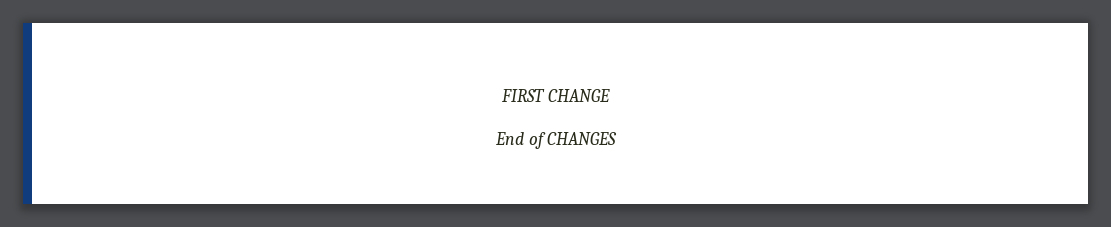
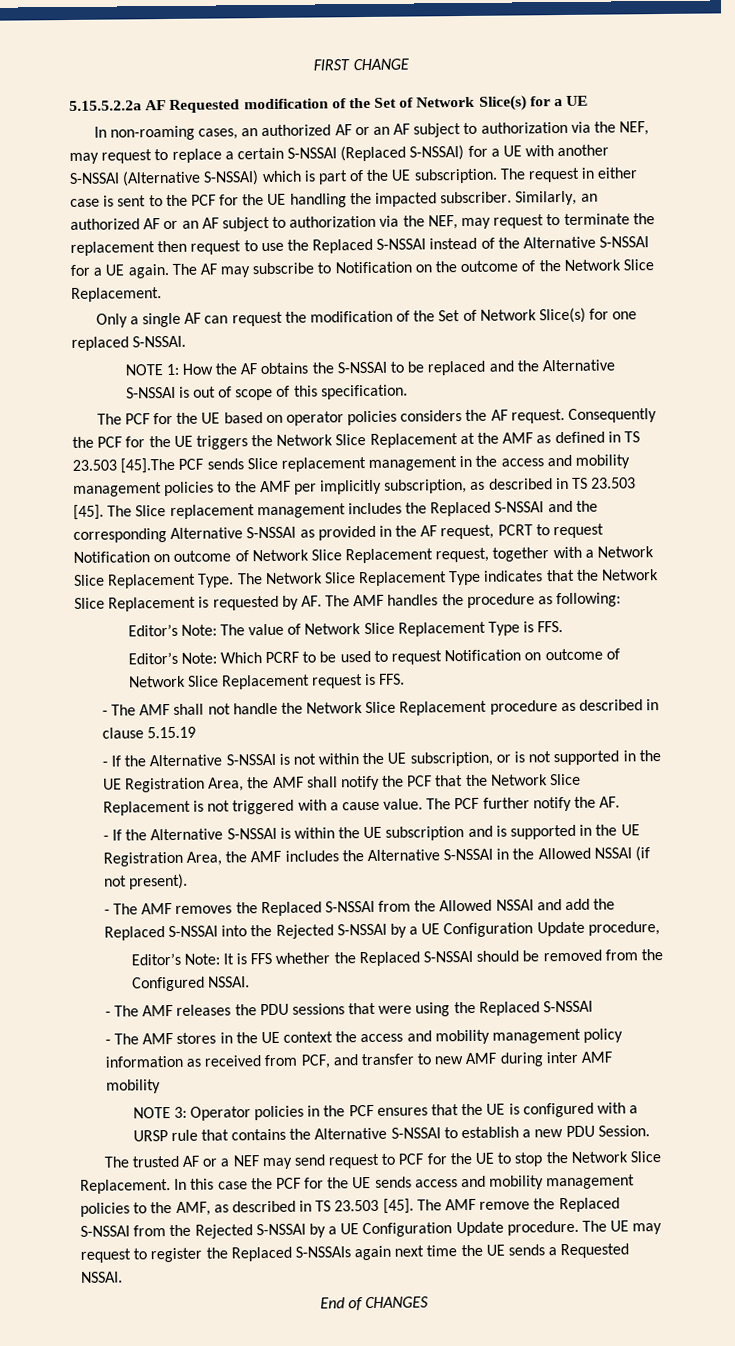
(610, 95) none -> [69,95,589,113] [93,121,650,141] [69,144,610,164] [69,167,639,187] [70,190,598,208] [70,213,655,232] [70,236,650,256] [70,259,654,279] [71,287,162,302] [95,307,638,328] [71,335,187,351] [124,359,615,376] [125,384,408,401] [96,408,657,426] [72,431,640,450] [72,454,631,474] [73,477,637,497] [73,500,598,520] [73,523,605,543] [73,546,655,564] [73,569,660,589] [74,592,622,612] [127,621,564,637] [127,648,620,665] [128,673,406,690] [101,699,660,716] [101,726,196,739] [101,750,661,767] [102,773,582,793] [102,796,621,816] [102,824,640,841] [102,846,651,867] [103,873,188,890] [103,898,616,917] [103,921,660,941] [130,949,663,967] [131,976,250,992] [104,1000,594,1017] [104,1028,624,1045] [104,1051,613,1069] [105,1079,161,1094] [132,1102,639,1121] [132,1125,650,1142] [103,1151,661,1170] [80,1174,636,1194] [80,1197,620,1217] [80,1220,663,1239] [80,1243,630,1263] [81,1271,123,1283] // 5.15.5.2.2a AF Requested modification of the Set of Network Slice(s) for a UE // In non-roaming cases, an authorized AF or an AF subject to authorization via the NEF, may request to replace a certain S-NSSAI (Replaced S-NSSAI) for a UE with another S-NSSAI (Alternative S-NSSAI) which is part of the UE subscription. The request in either case is sent to the PCF for the UE handling the impacted subscriber. Similarly, an authorized AF or an AF subject to authorization via the NEF, may request to terminate the replacement then request to use the Replaced S-NSSAI instead of the Alternative S-NSSAI for a UE again. The AF may subscribe to Notification on the outcome of the Network Slice Replacement. // Only a single AF can request the modification of the Set of Network Slice(s) for one replaced S-NSSAI. // NOTE 1: How the AF obtains the S-NSSAI to be replaced and the Alternative S-NSSAI is out of scope of this specification. // The PCF for the UE based on operator policies considers the AF request. Consequently the PCF for the UE triggers the Network Slice Replacement at the AMF as defined in TS 23.503 [45].The PCF sends Slice replacement management in the access and mobility management policies to the AMF per implicitly subscription, as described in TS 23.503 [45]. The Slice replacement management includes the Replaced S-NSSAI and the corresponding Alternative S-NSSAI as provided in the AF request, PCRT to request Notification on outcome of Network Slice Replacement request, together with a Network Slice Replacement Type. The Network Slice Replacement Type indicates that the Network Slice Replacement is requested by AF. The AMF handles the procedure as following: // Editor’s Note: The value of Network Slice Replacement Type is FFS. // Editor’s Note: Which PCRF to be used to request Notification on outcome of Network Slice Replacement request is FFS. // - The AMF shall not handle the Network Slice Replacement procedure as described in clause 5.15.19 // - If the Alternative S-NSSAI is not within the UE subscription, or is not supported in the UE Registration Area, the AMF shall notify the PCF that the Network Slice Replacement is not triggered with a cause value. The PCF further notify the AF. // - If the Alternative S-NSSAI is within the UE subscription and is supported in the UE Registration Area, the AMF includes the Alternative S-NSSAI in the Allowed NSSAI (if not present). // - The AMF removes the Replaced S-NSSAI from the Allowed NSSAI and add the Replaced S-NSSAI into the Rejected S-NSSAI by a UE Configuration Update procedure, // Editor’s Note: It is FFS whether the Replaced S-NSSAI should be removed from the Configured NSSAI. // - The AMF releases the PDU sessions that were using the Replaced S-NSSAI // - The AMF stores in the UE context the access and mobility management policy information as received from PCF, and transfer to new AMF during inter AMF mobility // NOTE 3: Operator policies in the PCF ensures that the UE is configured with a URSP rule that contains the Alternative S-NSSAI to establish a new PDU Session. // The trusted AF or a NEF may send request to PCF for the UE to stop the Network Slice Replacement. In this case the PCF for the UE sends access and mobility management policies to the AMF, as described in TS 23.503 [45]. The AMF remove the Replaced S-NSSAI from the Rejected S-NSSAI by a UE Configuration Update procedure. The UE may request to register the Replaced S-NSSAIs again next time the UE sends a Requested NSSAI.

